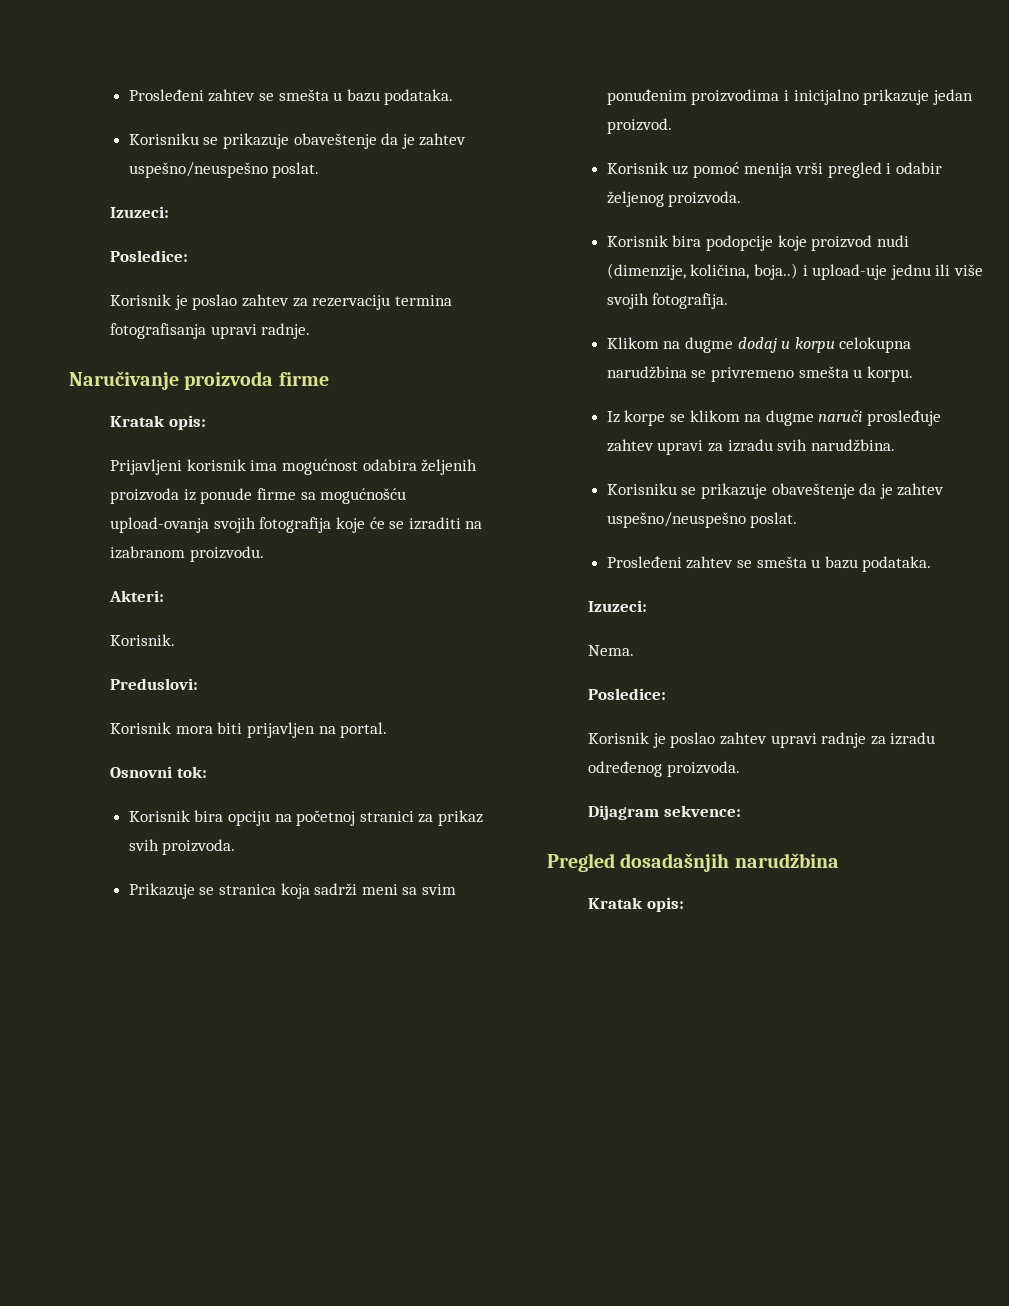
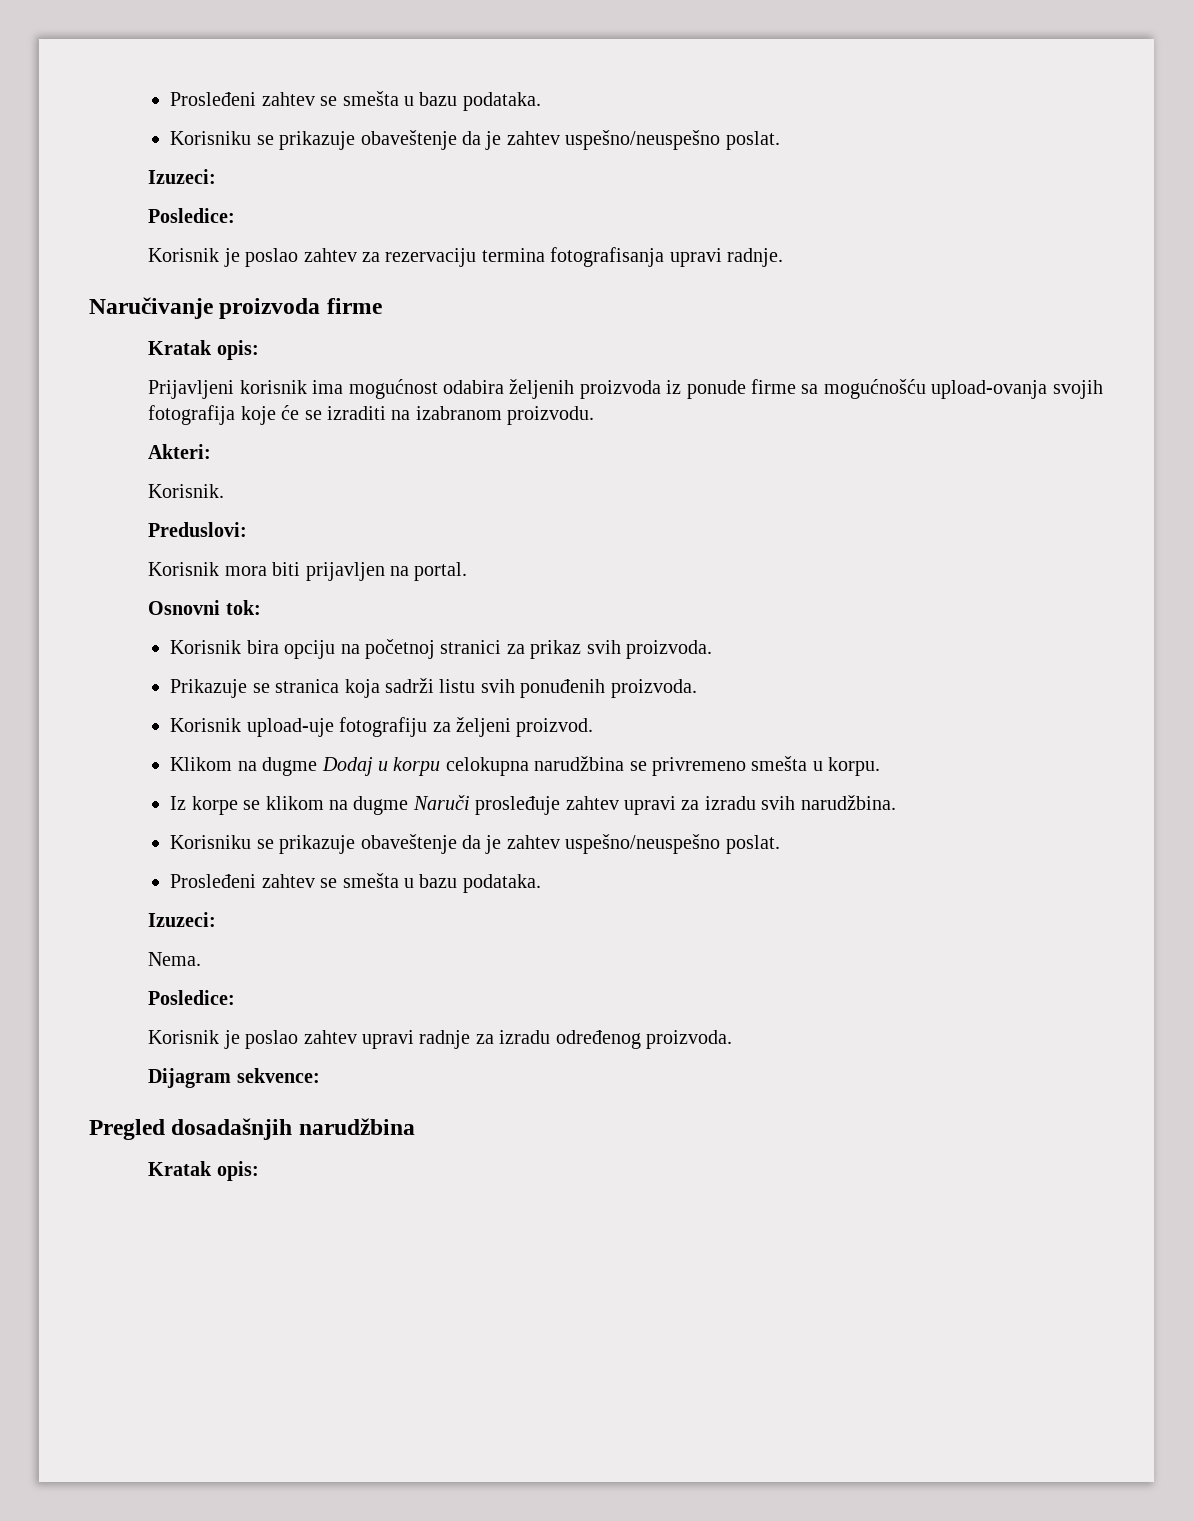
[361,884,457,895] [606,89,973,105] [606,118,672,134] [606,162,943,178] [606,191,742,207] [606,235,909,251] [606,263,984,280] [606,293,729,309] meni sa svim ponuđenim proizvodima i inicijalno prikazuje jedan proizvod. // Korisnik uz pomoć menija vrši pregled i odabir željenog proizvoda. // Korisnik bira podopcije koje proizvod nudi (dimenzije, količina, boja..) i upload-uje jednu ili više svojih fotografija. -> [439,679,697,698] [170,717,594,737] listu svih ponuđenih proizvoda. // Korisnik upload-uje fotografiju za željeni proizvod.
[737,337,777,353] dodaj -> [321,757,373,776] Dodaj
[818,409,863,422] naruči -> [412,795,470,810] Naruči

